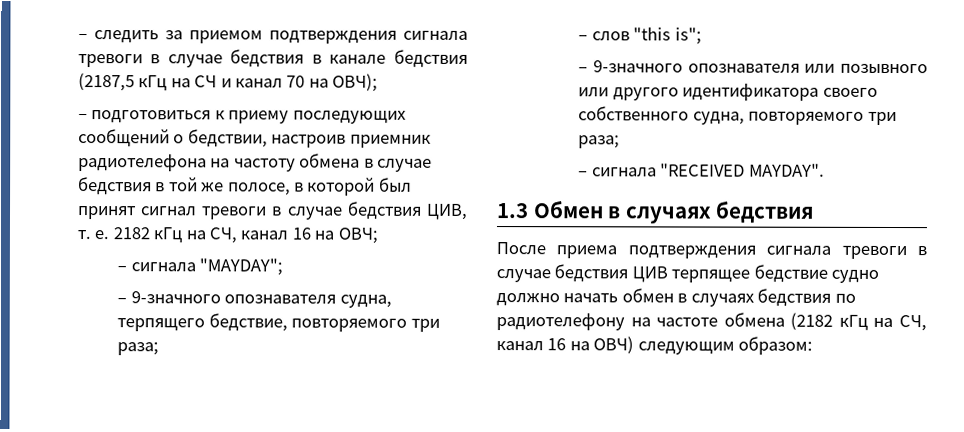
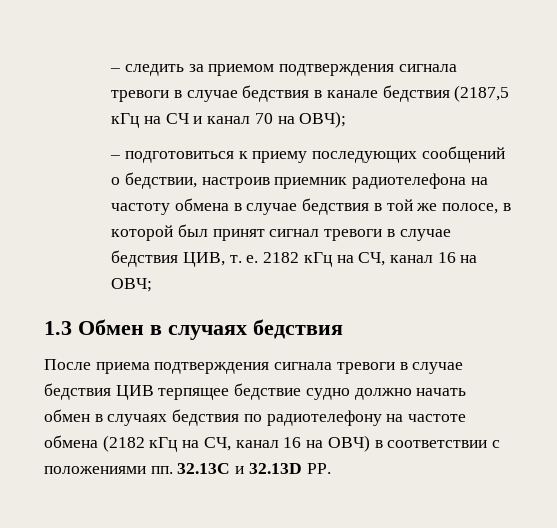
[117,258,284,276] [117,291,392,308] [117,313,440,332] [117,342,160,356] [578,27,702,45] [578,60,929,74] [578,83,878,101] [578,106,897,126] [578,135,621,149] [578,163,825,177] // – сигнала "MAYDAY"; // – 9-значного опознавателя судна, терпящего бедствие, повторяемого три раза; // – слов "this is"; // – 9-значного опознавателя или позывного или другого идентификатора своего собственного судна, повторяемого три раза; // – сигнала "RECEIVED MAYDAY". -> (153, 285) none
[637,336,814,355] следующим образом: -> [374,440,500,448] [44,463,331,474] в соответствии с положениями пп. 32.13C и 32.13D РР.

